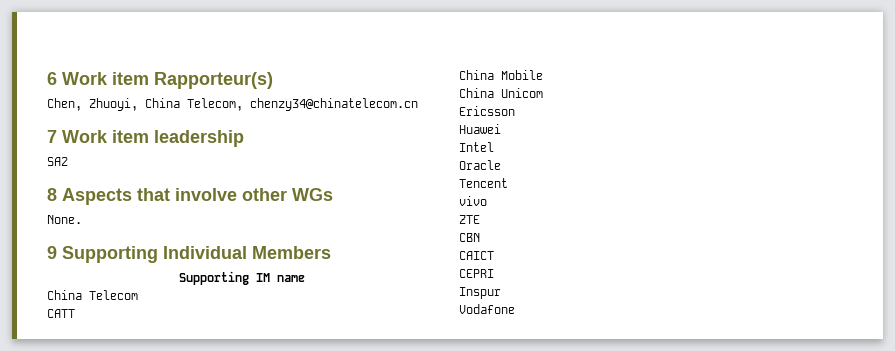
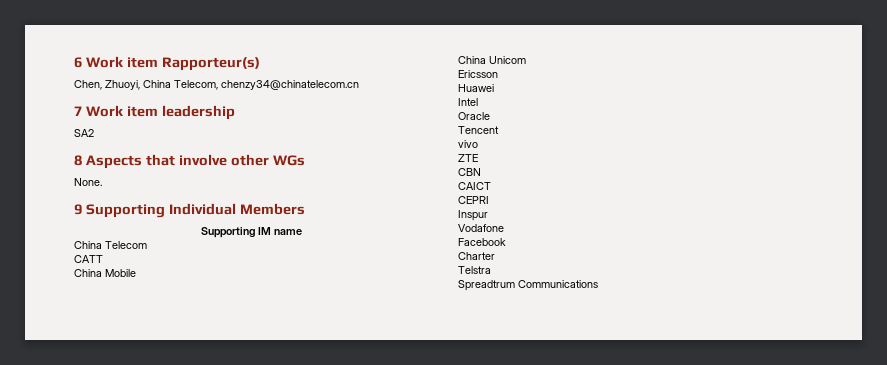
(515, 309) none -> [458,238,506,246] [458,252,495,260] [458,266,491,274] [458,280,598,291] // Facebook // Charter // Telstra // Spreadtrum Communications

